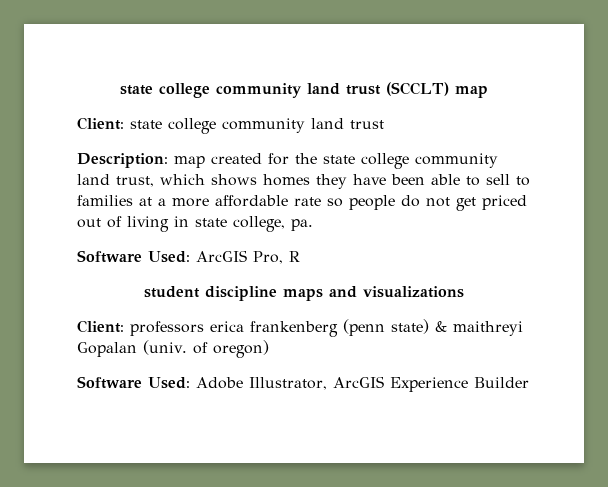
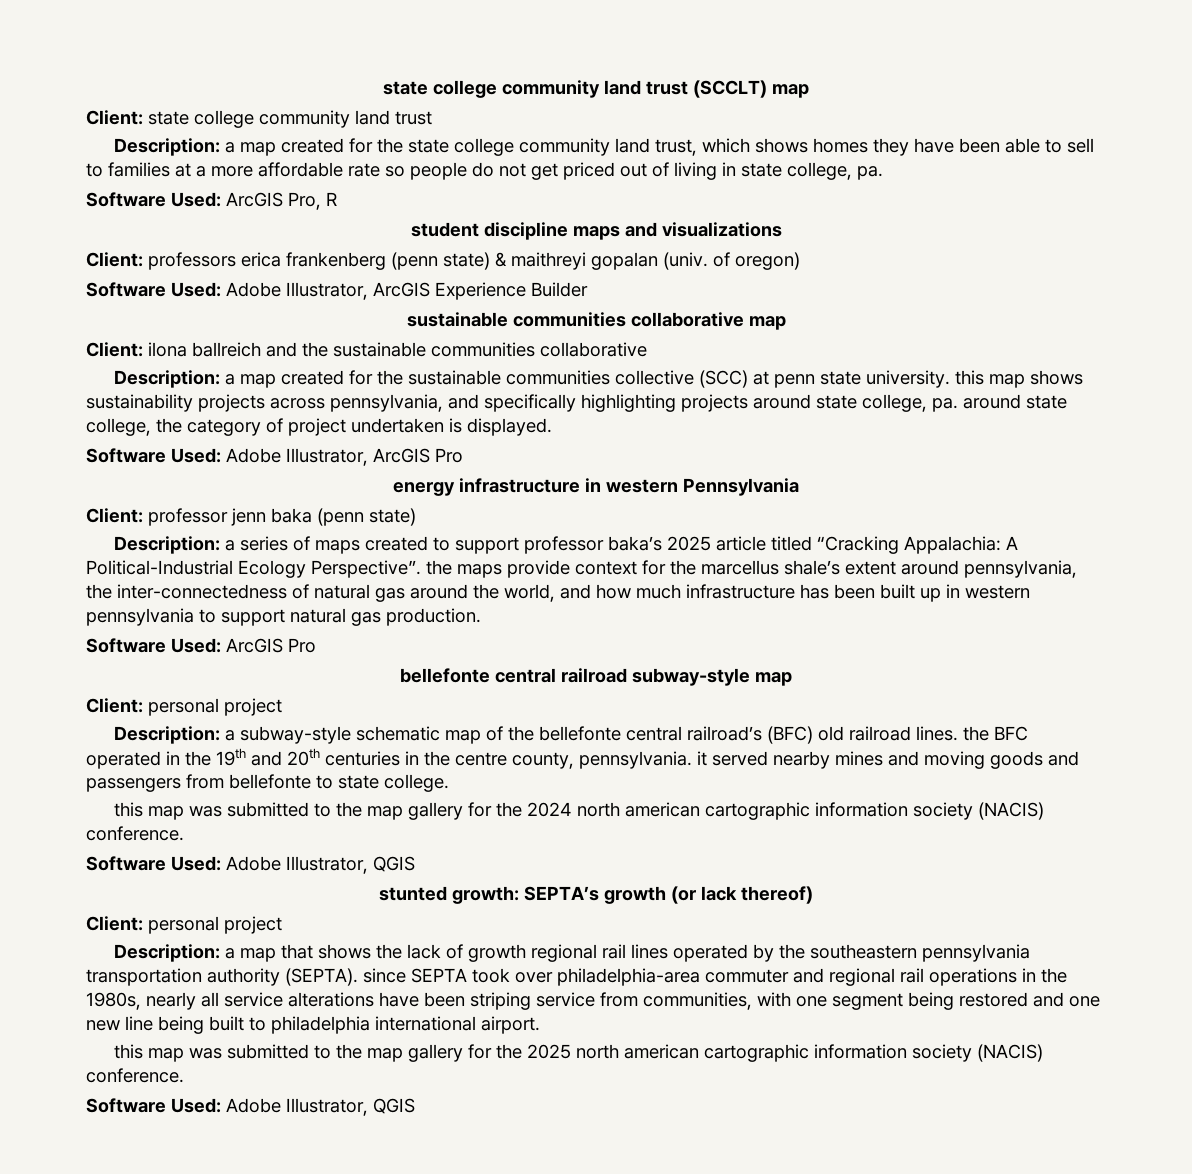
(168, 160) none -> [225,142,236,153] a
[77,342,137,357] Gopalan -> [591,252,658,270] gopalan
(529, 382) none -> [406,312,786,330] [86,342,647,357] [114,370,1084,388] [86,394,1067,412] [86,418,552,436] [86,448,463,466] [393,478,799,496] [86,508,416,526] [114,536,1019,554] [86,560,1077,578] [86,584,1030,602] [86,608,481,626] [86,638,316,653] [400,668,792,686] [86,698,282,716] [114,726,1029,744] [86,748,1079,769] [86,774,449,792] [114,802,1045,820] [86,826,184,841] [86,856,415,874] [379,886,813,904] [86,916,282,934] [114,944,1031,962] [86,968,1067,986] [86,992,1100,1010] [86,1016,540,1034] [114,1044,1044,1062] [86,1068,184,1083] [86,1098,415,1116] // sustainable communities collaborative map // Client: ilona ballreich and the sustainable communities collaborative // Description: a map created for the sustainable communities collective (SCC) at penn state university. this map shows sustainability projects across pennsylvania, and specifically highlighting projects around state college, pa. around state college, the category of project undertaken is displayed. // Software Used: Adobe Illustrator, ArcGIS Pro // energy infrastructure in western Pennsylvania // Client: professor jenn baka (penn state) // Description: a series of maps created to support professor baka’s 2025 article titled “Cracking Appalachia: A Political-Industrial Ecology Perspective”. the maps provide context for the marcellus shale’s extent around pennsylvania, the inter-connectedness of natural gas around the world, and how much infrastructure has been built up in western pennsylvania to support natural gas production. // Software Used: ArcGIS Pro // bellefonte central railroad subway-style map // Client: personal project // Description: a subway-style schematic map of the bellefonte central railroad’s (BFC) old railroad lines. the BFC operated in the 19th and 20th centuries in the centre county, pennsylvania. it served nearby mines and moving goods and passengers from bellefonte to state college. // this map was submitted to the map gallery for the 2024 north american cartographic information society (NACIS) conference. // Software Used: Adobe Illustrator, QGIS // stunted growth: SEPTA’s growth (or lack thereof) // Client: personal project // Description: a map that shows the lack of growth regional rail lines operated by the southeastern pennsylvania transportation authority (SEPTA). since SEPTA took over philadelphia-area commuter and regional rail operations in the 1980s, nearly all service alterations have been striping service from communities, with one segment being restored and one new line being built to philadelphia international airport. // this map was submitted to the map gallery for the 2025 north american cartographic information society (NACIS) conference. // Software Used: Adobe Illustrator, QGIS

